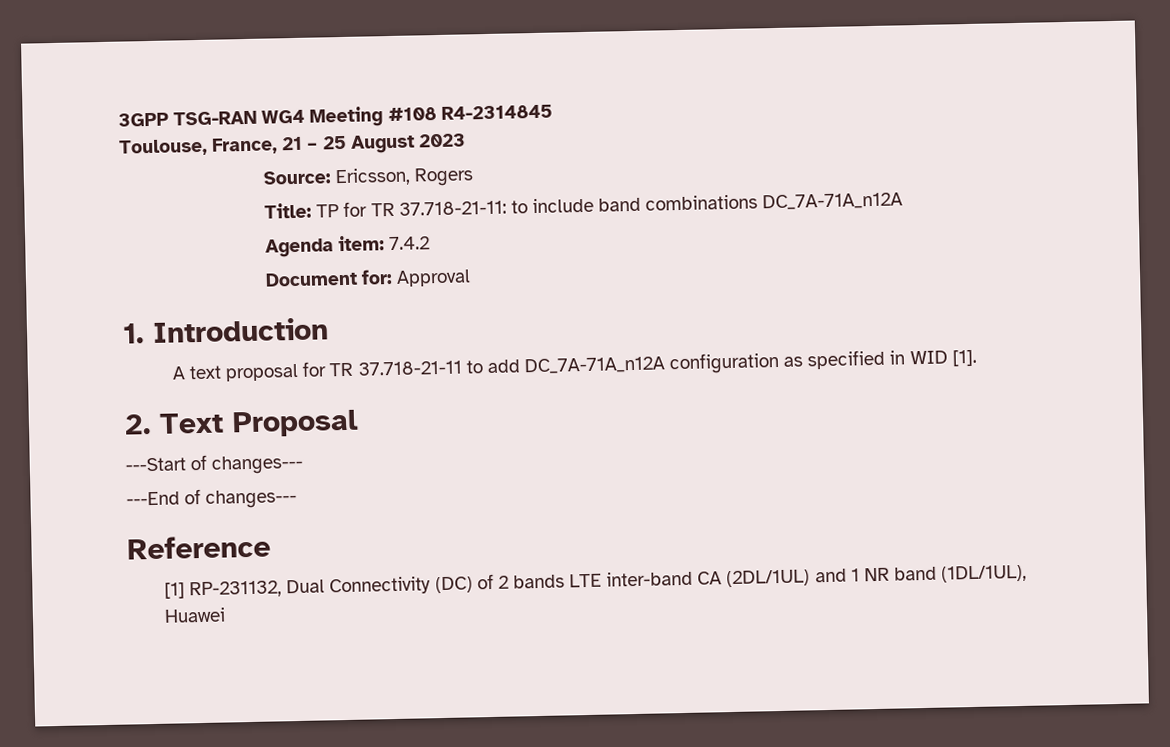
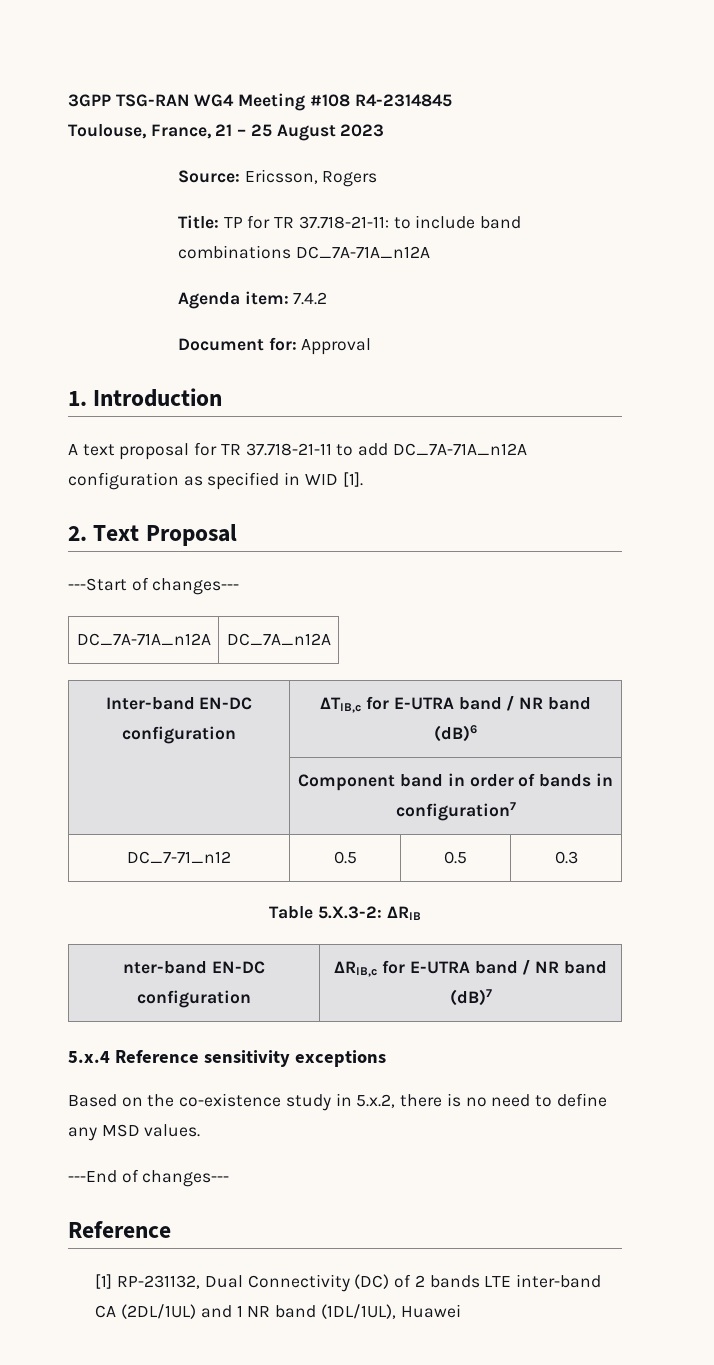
(305, 464) none -> [76,633,211,646] [226,633,331,646] [105,697,253,710] [122,726,236,744] [320,695,591,713] [434,725,477,742] [298,773,613,791] [395,802,516,821] [127,851,231,864] [333,851,357,864] [444,851,467,864] [554,851,578,864] [269,906,421,920] [123,961,265,974] [137,990,251,1008] [334,959,607,977] [449,989,492,1006] [68,1050,386,1067] [68,1093,607,1111] [68,1124,201,1141] // DC_7A-71A_n12A | DC_7A_n12A // Inter-band EN-DC configuration | ΔTIB,c for E-UTRA band / NR band (dB)6 // | Component band in order of bands in configuration7 // DC_7-71_n12 | 0.5 | 0.5 | 0.3 // Table 5.X.3-2: ΔRIB // nter-band EN-DC configuration | ΔRIB,c for E-UTRA band / NR band (dB)7 // 5.x.4 Reference sensitivity exceptions // Based on the co-existence study in 5.x.2, there is no need to define any MSD values.

